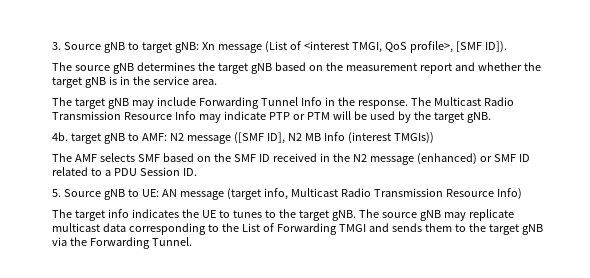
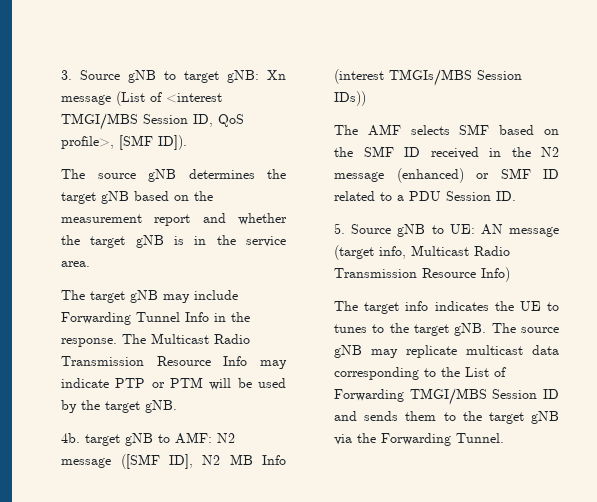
[352,42,383,53] TMGI, -> [61,113,214,130] TMGI/MBS Session ID,
[394,132,435,144] TMGIs)) -> [389,69,523,86] [334,91,367,106] TMGIs/MBS Session IDs))
[339,224,367,232] TMGI -> [409,388,559,405] TMGI/MBS Session ID

